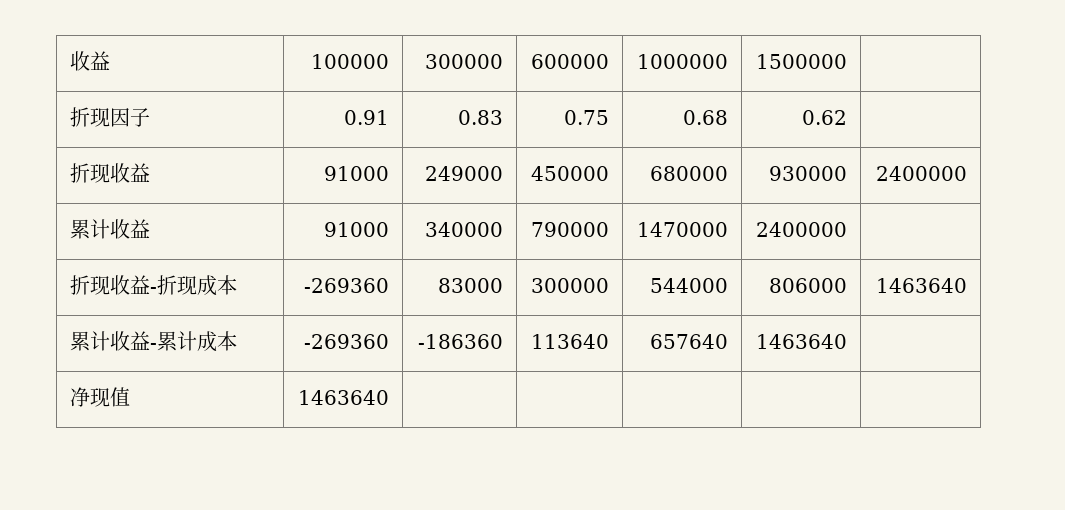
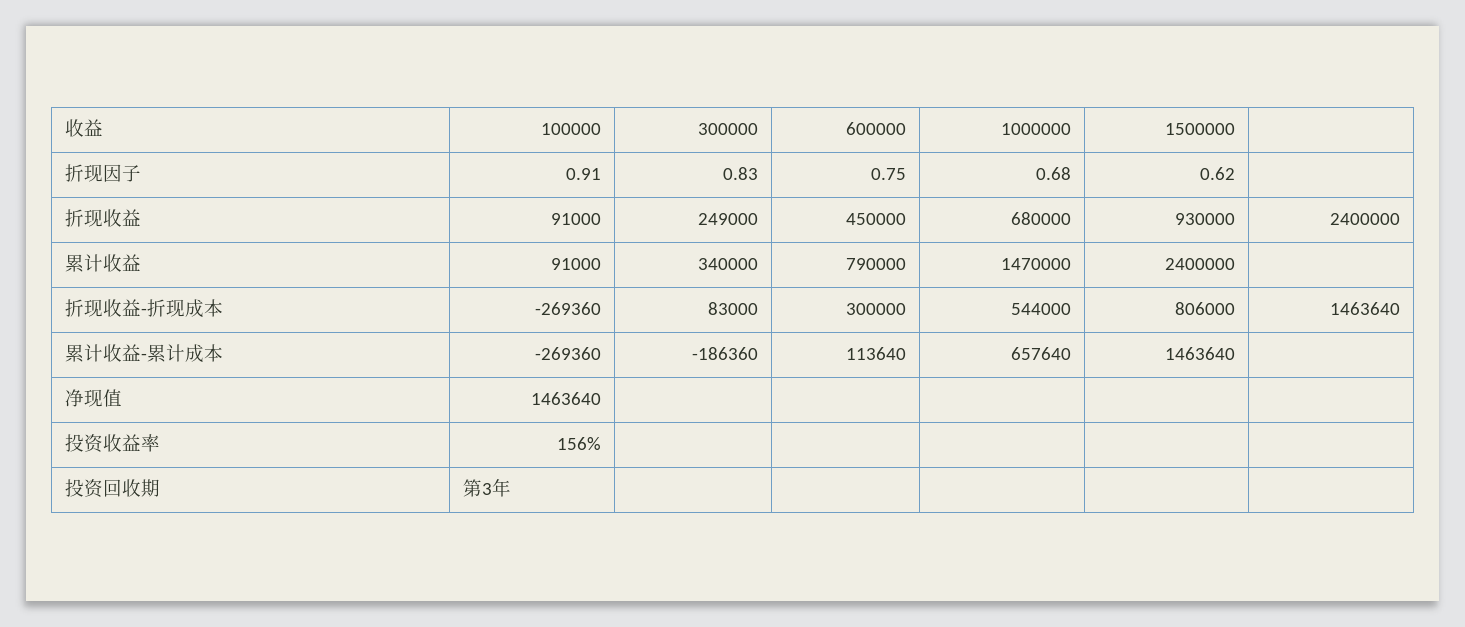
(390, 397) none -> [64,434,160,453] [557,437,602,450] [64,479,160,498] [462,478,511,497] // 投资收益率 | 156% | | | | | // 投资回收期 | 第3年 | | | | |

